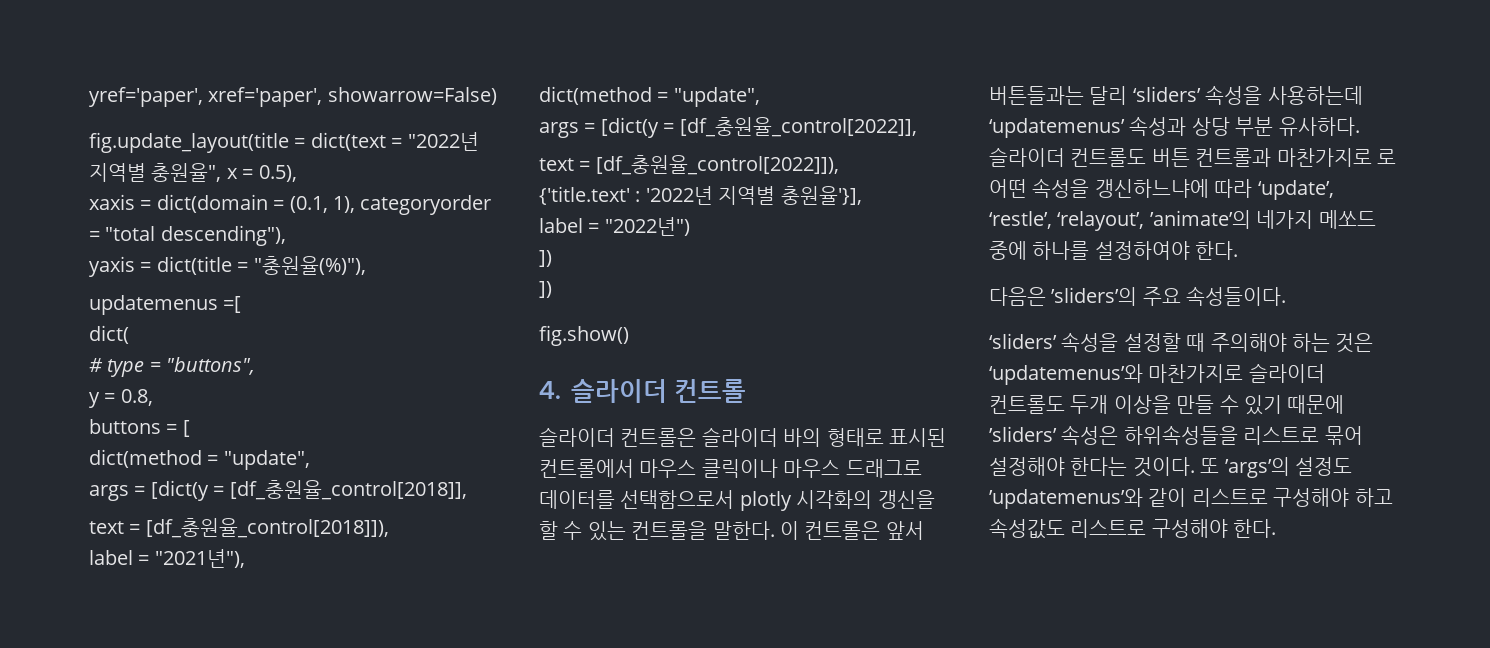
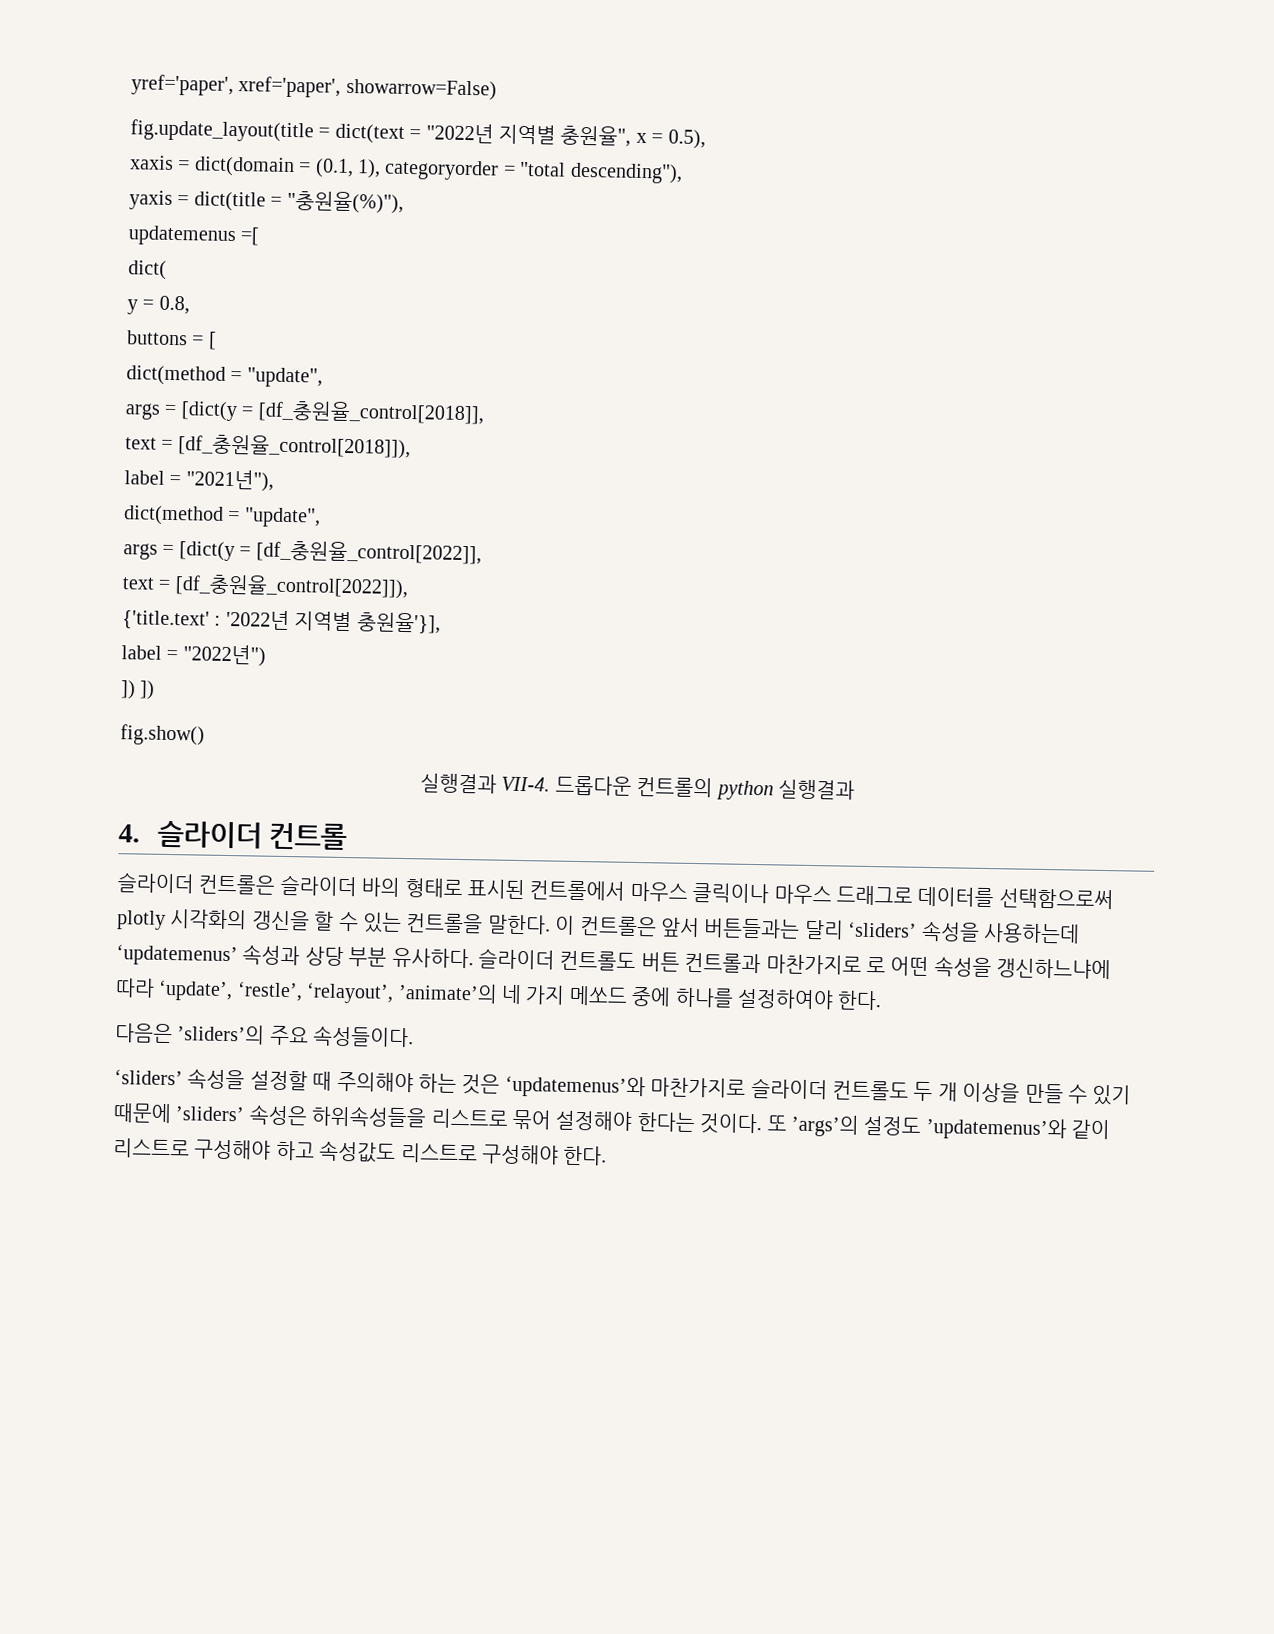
[89,357,256,377] // # type = "buttons", -> (167, 270) none
(552, 258) // -> (136, 690) none
(629, 335) none -> [420,773,855,801] // 실행결과 VII-4. 드롭다운 컨트롤의 python 실행결과
[620,490,735,509] 선택함으로서 -> [998,888,1114,910] 선택함으로써
[1256,210,1314,229] 네가지 -> [501,984,566,1005] 네 가지
[1070,395,1109,414] 두개 -> [913,1081,958,1102] 두 개

